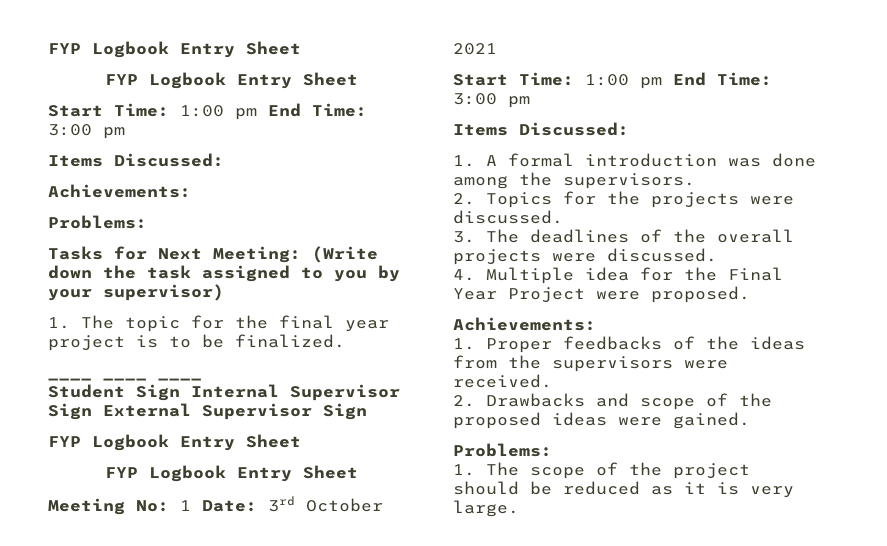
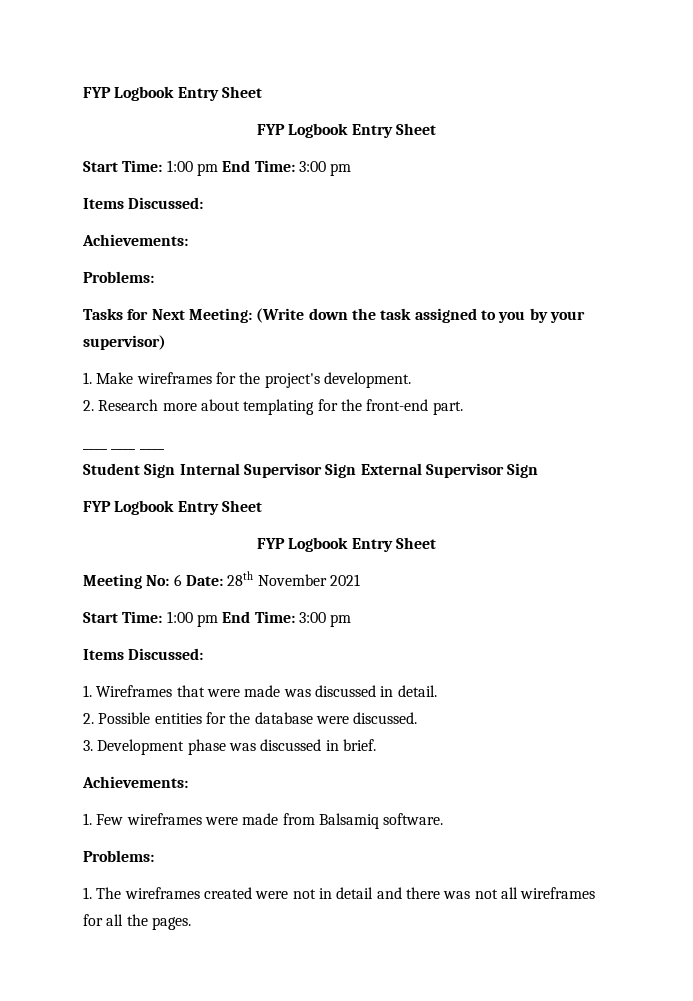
[81,315,389,332] [48,334,345,351] The topic for the final year project is to be finalized. -> [96,372,411,388] [83,399,463,415] Make wireframes for the project's development. // 2. Research more about templating for the front-end part.
[180,496,383,512] 1 Date: 3rd October -> [173,571,327,586] 6 Date: 28th November
[486,153,816,167] [453,172,695,189] [453,191,739,208] A formal introduction was done among the supervisors. // 2. Topics for the projects -> [96,685,437,697] [83,712,313,724] Wireframes that were made was discussed in detail. // 2. Possible entities for the database
[486,229,794,243] [453,248,717,265] [453,267,783,284] [453,286,750,303] [453,317,596,331] [453,336,805,353] [453,355,728,372] [453,374,552,388] [453,393,772,410] [453,412,750,429] [453,443,552,457] [453,462,750,479] [453,481,794,498] [453,500,519,517] The deadlines of the overall projects were discussed. // 4. Multiple idea for the Final Year Project were proposed. // Achievements: // 1. Proper feedbacks of the ideas from the supervisors were received. // 2. Drawbacks and scope of the proposed ideas were gained. // Problems: // 1. The scope of the project should be reduced as it is very large. -> [97,739,376,755] [82,776,188,788] [83,813,444,829] [83,850,154,862] [83,887,596,899] [83,914,191,930] Development phase was discussed in brief. // Achievements: // 1. Few wireframes were made from Balsamiq software. // Problems: // 1. The wireframes created were not in detail and there was not all wireframes for all the pages.

